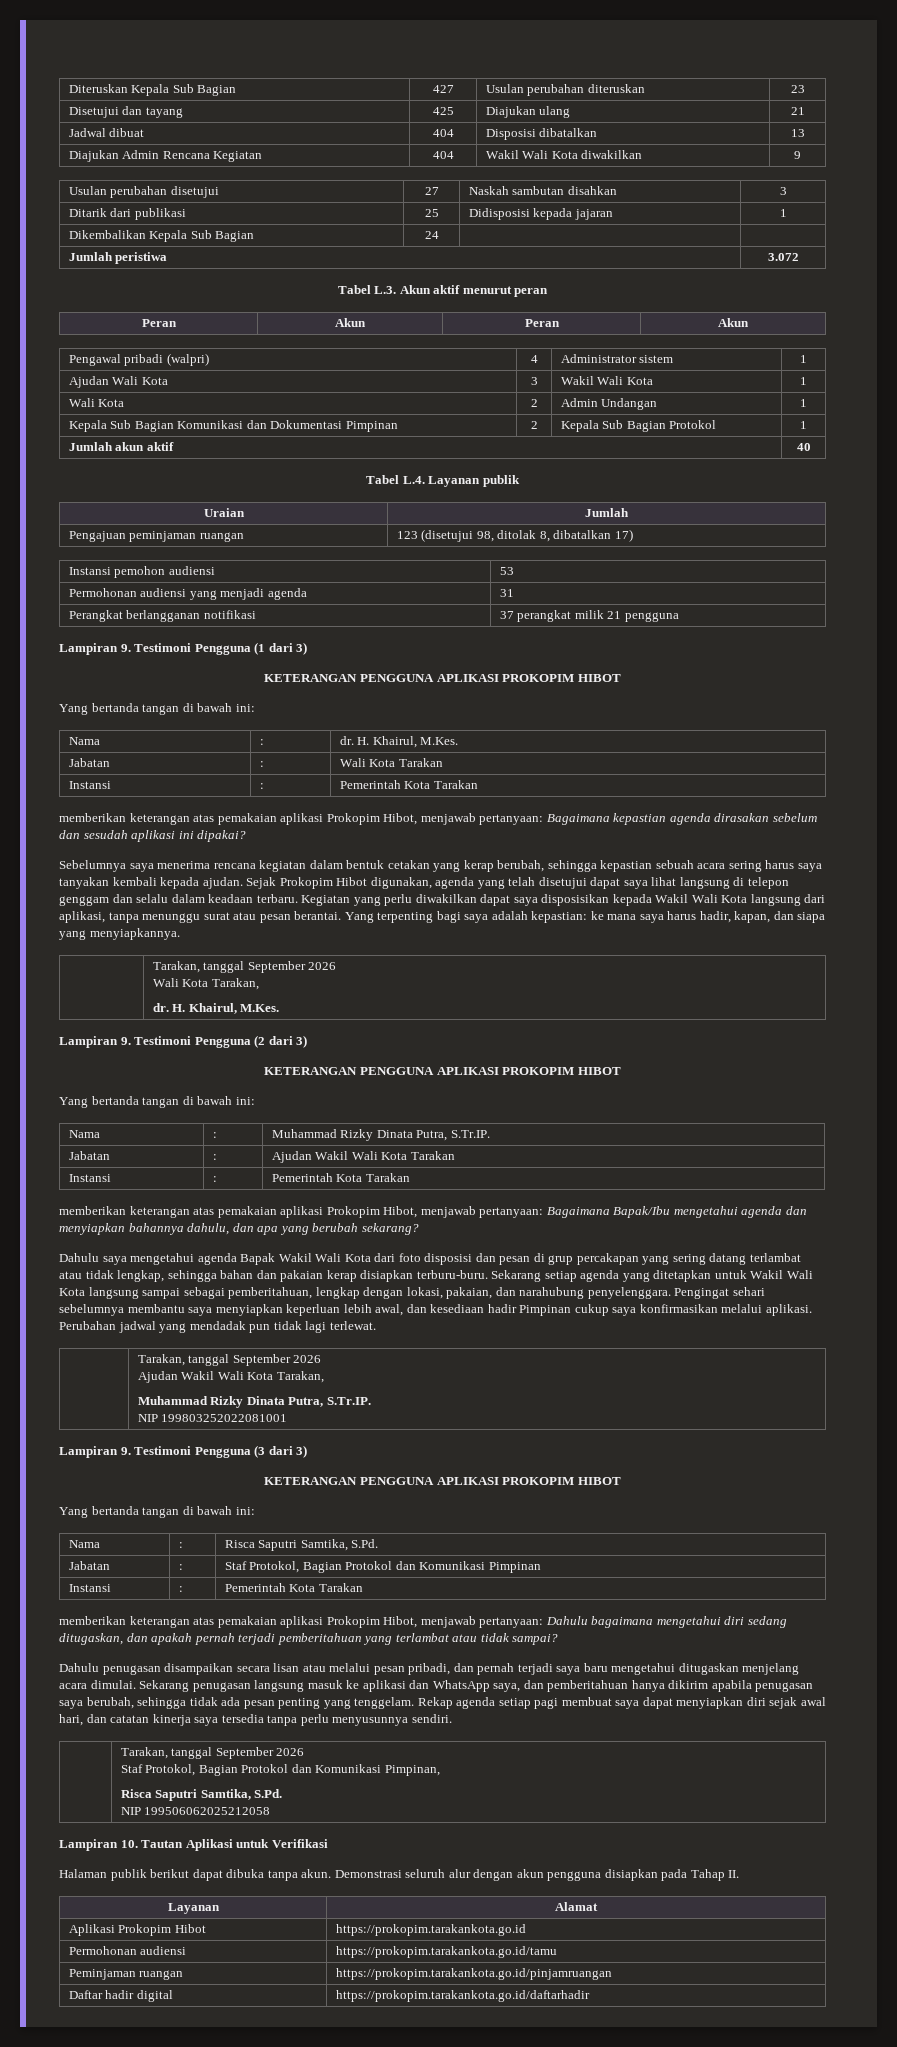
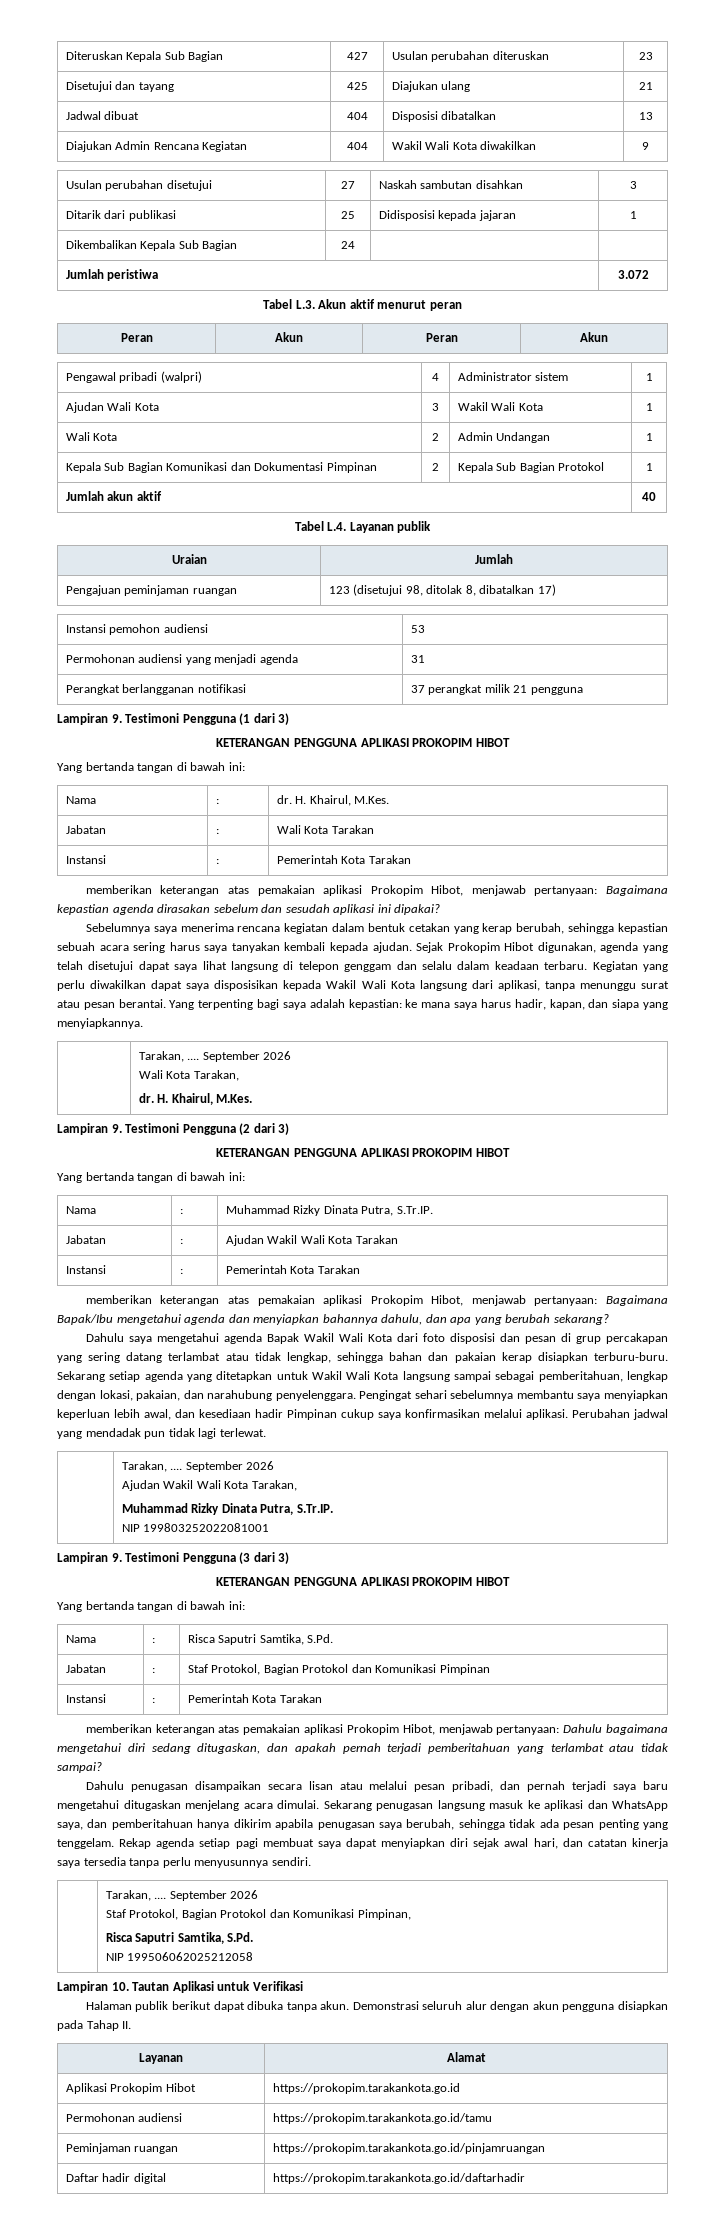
[203,961,245,973] tanggal -> [187,1058,200,1060] ....
[188,1354,230,1366] tanggal -> [170,1468,183,1470] ....
[171,1747,213,1759] tanggal -> [154,1897,167,1899] ....

